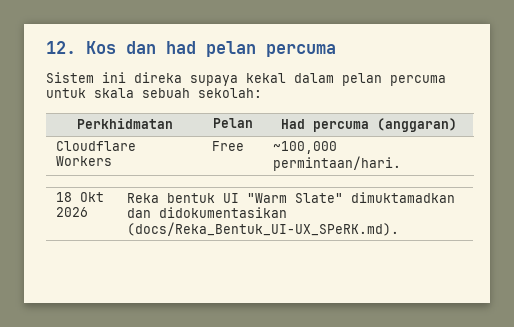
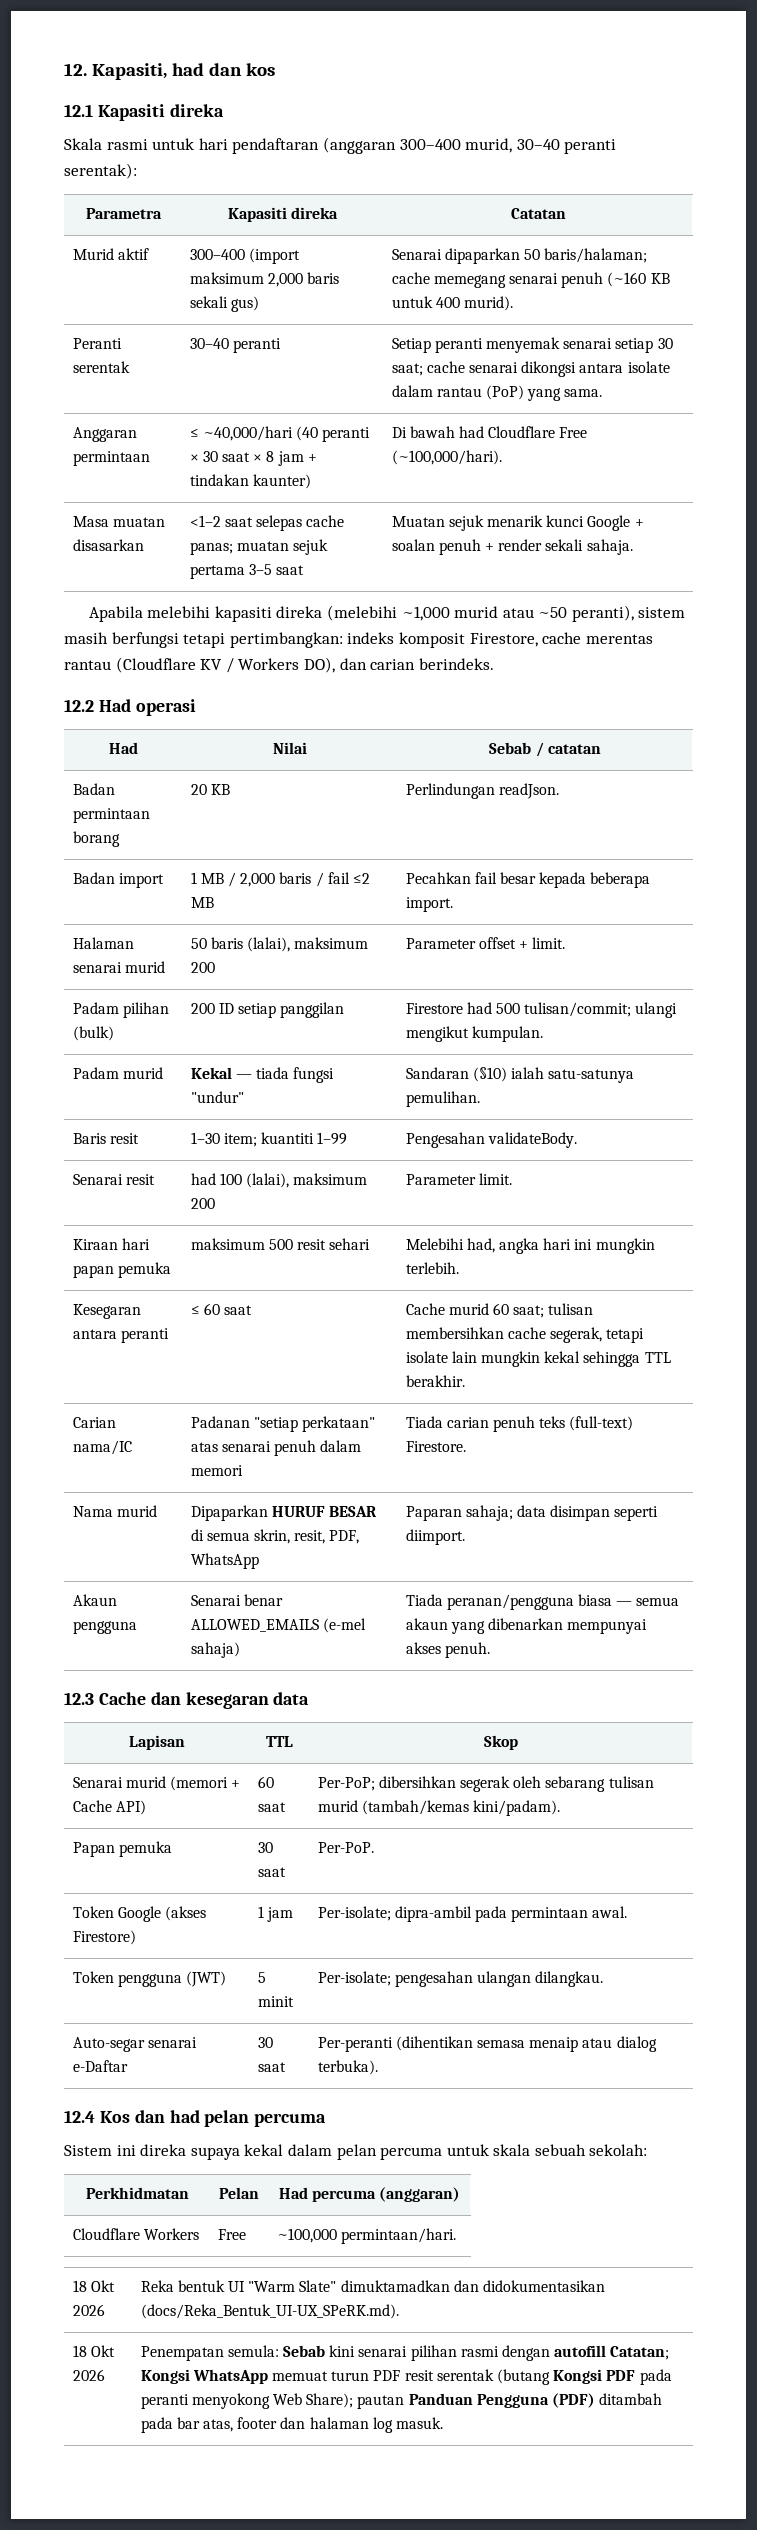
(76, 47) none -> [91,63,275,80] [64,104,224,121] [64,137,617,154] [64,163,137,179] [85,208,162,219] [227,207,339,222] [510,208,566,219] [72,248,149,260] [189,248,300,264] [189,272,340,287] [189,296,259,312] [391,248,648,264] [391,272,670,288] [391,296,514,311] [72,338,122,349] [72,361,130,373] [189,338,281,353] [391,337,673,353] [391,361,670,377] [391,385,603,401] [72,427,137,442] [72,451,150,466] [189,426,371,442] [189,451,317,466] [189,474,311,489] [391,426,588,438] [391,450,502,465] [72,516,165,527] [72,539,144,551] [189,515,345,531] [189,539,329,555] [189,564,305,579] [391,515,644,531] [391,539,633,555] [88,605,686,622] [64,632,653,648] [64,657,494,673] [64,699,196,716] [109,742,138,754] [273,742,307,754] [489,742,601,757] [72,783,115,795] [72,808,150,823] [72,831,120,847] [190,784,230,795] [405,783,559,799] [72,872,164,888] [190,872,370,887] [190,897,214,908] [405,872,651,888] [405,897,453,912] [72,937,134,949] [72,961,165,973] [190,937,369,952] [190,962,215,973] [405,937,566,949] [72,1002,169,1018] [72,1026,114,1041] [190,1002,345,1018] [405,1002,678,1018] [405,1026,543,1042] [72,1067,163,1079] [190,1067,335,1083] [190,1091,244,1103] [405,1067,635,1083] [405,1091,480,1107] [72,1133,139,1144] [190,1132,348,1147] [405,1132,577,1148] [72,1174,155,1185] [190,1173,368,1188] [190,1198,215,1209] [405,1173,512,1185] [72,1238,150,1250] [72,1262,171,1278] [190,1238,371,1250] [405,1238,655,1254] [405,1262,459,1274] [72,1304,141,1319] [72,1328,169,1343] [190,1303,253,1315] [405,1303,594,1318] [405,1327,645,1343] [405,1351,671,1367] [405,1375,465,1387] [72,1417,116,1428] [72,1440,132,1455] [190,1416,376,1432] [190,1440,362,1456] [190,1465,243,1476] [405,1416,634,1432] [405,1441,466,1452] [72,1505,157,1517] [190,1505,378,1521] [190,1529,360,1544] [190,1553,259,1569] [405,1505,659,1521] [405,1529,465,1545] [72,1594,117,1606] [72,1621,137,1634] [190,1594,283,1606] [190,1618,366,1633] [190,1642,240,1658] [405,1594,680,1610] [405,1618,648,1634] [405,1642,490,1658] [64,1692,310,1709] [129,1735,185,1750] [266,1736,293,1747] [483,1735,518,1750] [72,1776,241,1791] [72,1800,146,1815] [257,1776,274,1788] [257,1802,286,1812] [317,1776,654,1792] [317,1800,561,1816] [72,1841,172,1857] [257,1842,273,1853] [257,1867,286,1877] [317,1842,374,1853] [72,1906,207,1922] [72,1930,136,1945] [257,1906,293,1922] [317,1906,628,1922] [72,1971,227,1987] [257,1972,266,1983] [257,1996,294,2007] [317,1971,604,1987] [72,2037,197,2052] [72,2060,128,2072] [257,2037,273,2048] [257,2062,286,2072] [317,2036,657,2052] [317,2060,378,2075] [64,2110,95,2123] Kapasiti, had dan kos // 12.1 Kapasiti direka // Skala rasmi untuk hari pendaftaran (anggaran 300–400 murid, 30–40 peranti serentak): // Parametra | Kapasiti direka | Catatan // Murid aktif | 300–400 (import maksimum 2,000 baris sekali gus) | Senarai dipaparkan 50 baris/halaman; cache memegang senarai penuh (~160 KB untuk 400 murid). // Peranti serentak | 30–40 peranti | Setiap peranti menyemak senarai setiap 30 saat; cache senarai dikongsi antara isolate dalam rantau (PoP) yang sama. // Anggaran permintaan | ≤ ~40,000/hari (40 peranti × 30 saat × 8 jam + tindakan kaunter) | Di bawah had Cloudflare Free (~100,000/hari). // Masa muatan disasarkan | <1–2 saat selepas cache panas; muatan sejuk pertama 3–5 saat | Muatan sejuk menarik kunci Google + soalan penuh + render sekali sahaja. // Apabila melebihi kapasiti direka (melebihi ~1,000 murid atau ~50 peranti), sistem masih berfungsi tetapi pertimbangkan: indeks komposit Firestore, cache merentas rantau (Cloudflare KV / Workers DO), dan carian berindeks. // 12.2 Had operasi // Had | Nilai | Sebab / catatan // Badan permintaan borang | 20 KB | Perlindungan readJson. // Badan import | 1 MB / 2,000 baris / fail ≤2 MB | Pecahkan fail besar kepada beberapa import. // Halaman senarai murid | 50 baris (lalai), maksimum 200 | Parameter offset + limit. // Padam pilihan (bulk) | 200 ID setiap panggilan | Firestore had 500 tulisan/commit; ulangi mengikut kumpulan. // Padam murid | Kekal — tiada fungsi "undur" | Sandaran (§10) ialah satu-satunya pemulihan. // Baris resit | 1–30 item; kuantiti 1–99 | Pengesahan validateBody. // Senarai resit | had 100 (lalai), maksimum 200 | Parameter limit. // Kiraan hari papan pemuka | maksimum 500 resit sehari | Melebihi had, angka hari ini mungkin terlebih. // Kesegaran antara peranti | ≤ 60 saat | Cache murid 60 saat; tulisan membersihkan cache segerak, tetapi isolate lain mungkin kekal sehingga TTL berakhir. // Carian nama/IC | Padanan "setiap perkataan" atas senarai penuh dalam memori | Tiada carian penuh teks (full-text) Firestore. // Nama murid | Dipaparkan HURUF BESAR di semua skrin, resit, PDF, WhatsApp | Paparan sahaja; data disimpan seperti diimport. // Akaun pengguna | Senarai benar ALLOWED_EMAILS (e-mel sahaja) | Tiada peranan/pengguna biasa — semua akaun yang dibenarkan mempunyai akses penuh. // 12.3 Cache dan kesegaran data // Lapisan | TTL | Skop // Senarai murid (memori + Cache API) | 60 saat | Per-PoP; dibersihkan segerak oleh sebarang tulisan murid (tambah/kemas kini/padam). // Papan pemuka | 30 saat | Per-PoP. // Token Google (akses Firestore) | 1 jam | Per-isolate; dipra-ambil pada permintaan awal. // Token pengguna (JWT) | 5 minit | Per-isolate; pengesahan ulangan dilangkau. // Auto-segar senarai e-Daftar | 30 saat | Per-peranti (dihentikan semasa menaip atau dialog terbuka). // 12.4
(399, 229) none -> [72,2345,115,2357] [72,2369,105,2381] [140,2345,670,2361] [140,2369,672,2385] [140,2393,663,2409] [140,2417,443,2433] // 18 Okt 2026 | Penempatan semula: Sebab kini senarai pilihan rasmi dengan autofill Catatan; Kongsi WhatsApp memuat turun PDF resit serentak (butang Kongsi PDF pada peranti menyokong Web Share); pautan Panduan Pengguna (PDF) ditambah pada bar atas, footer dan halaman log masuk.

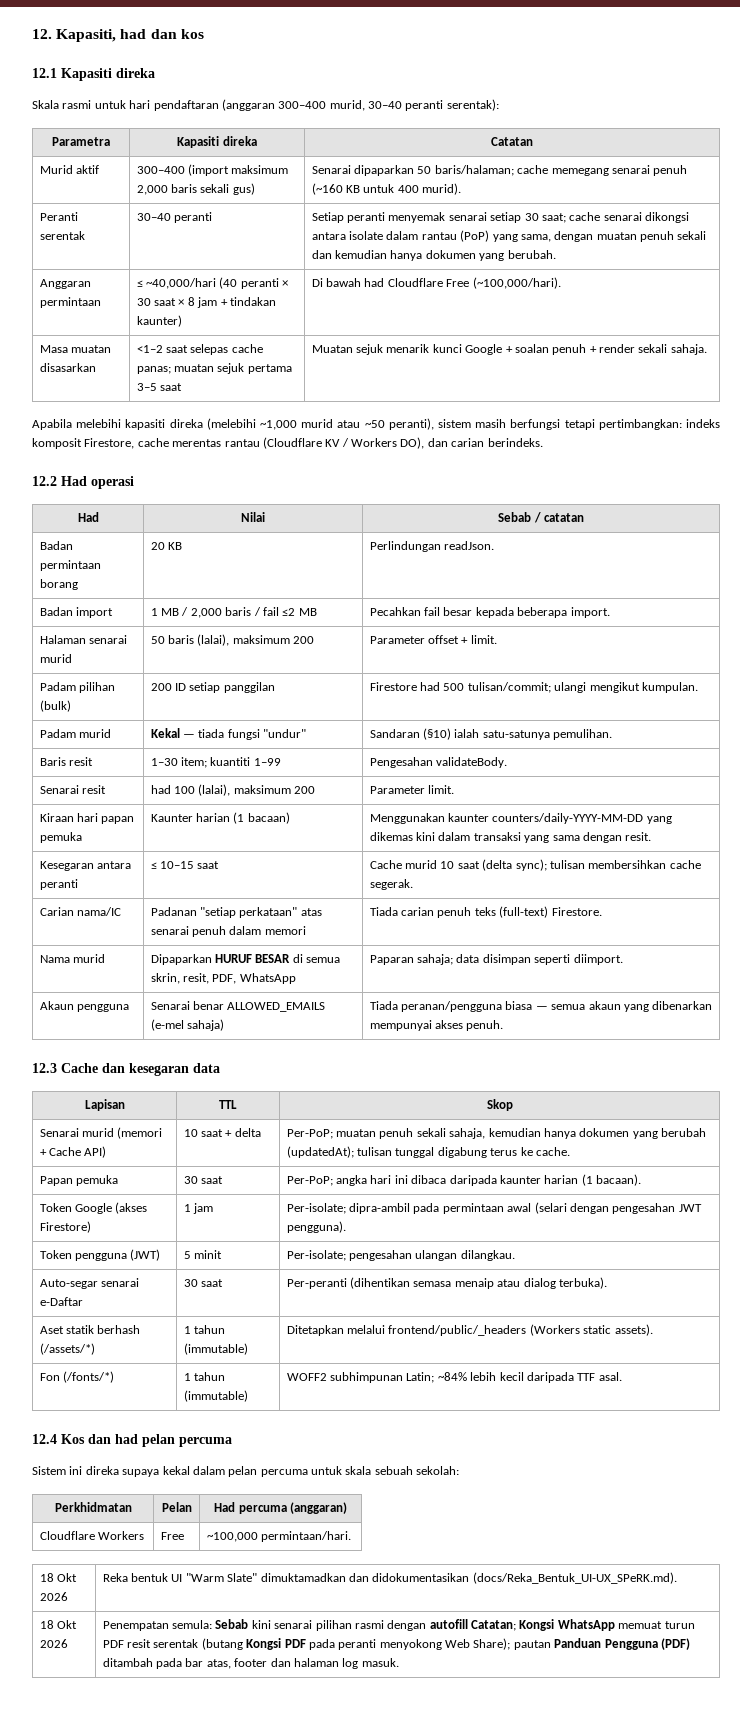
[564,389,603,397] sama. -> [520,231,707,242] [311,250,556,261] sama, dengan muatan penuh sekali dan kemudian hanya dokumen yang berubah.
[190,1238,371,1250] [405,1238,655,1254] [405,1262,459,1274] maksimum 500 resit sehari | Melebihi had, angka hari ini mungkin terlebih. -> [150,812,290,824] [369,813,672,824] [369,832,652,843] Kaunter harian (1 bacaan) | Menggunakan kaunter counters/daily-YYYY-MM-DD yang dikemas kini dalam transaksi yang sama dengan resit.
[203,1303,220,1315] 60 -> [160,861,195,869] 10–15
[493,1303,594,1318] [405,1327,645,1343] [405,1351,671,1367] [405,1375,465,1387] 60 saat; tulisan membersihkan cache segerak, tetapi isolate lain mungkin kekal sehingga TTL berakhir. -> [440,859,701,871] [369,879,413,890] 10 saat (delta sync); tulisan membersihkan cache segerak.
[257,1776,274,1788] [257,1802,286,1812] [317,1776,654,1792] [317,1800,561,1816] [72,1841,172,1857] [257,1842,273,1853] [257,1867,286,1877] [317,1842,374,1853] 60 saat | Per-PoP; dibersihkan segerak oleh sebarang tulisan murid (tambah/kemas kini/padam). // Papan pemuka | 30 saat | Per-PoP. -> [183,1128,261,1137] [286,1128,707,1139] [286,1146,570,1158] [39,1175,119,1186] [183,1176,224,1184] [286,1174,642,1186] 10 saat + delta | Per-PoP; muatan penuh sekali sahaja, kemudian hanya dokumen yang berubah (updatedAt); tulisan tunggal digabung terus ke cache. // Papan pemuka | 30 saat | Per-PoP; angka hari ini dibaca daripada kaunter harian (1 bacaan).
[592,1906,628,1918] awal. -> [507,1202,702,1214] [286,1221,346,1233] awal (selari dengan pengesahan JWT pengguna).
(378, 2067) none -> [39,1325,141,1334] [39,1343,95,1355] [183,1325,226,1334] [183,1343,248,1355] [286,1324,653,1336] [39,1371,115,1383] [183,1372,226,1381] [183,1390,248,1402] [286,1372,622,1383] // Aset statik berhash (/assets/*) | 1 tahun (immutable) | Ditetapkan melalui frontend/public/_headers (Workers static assets). // Fon (/fonts/*) | 1 tahun (immutable) | WOFF2 subhimpunan Latin; ~84% lebih kecil daripada TTF asal.

